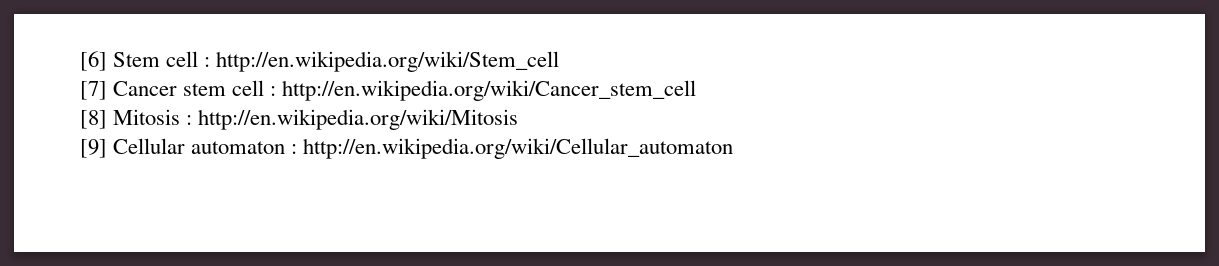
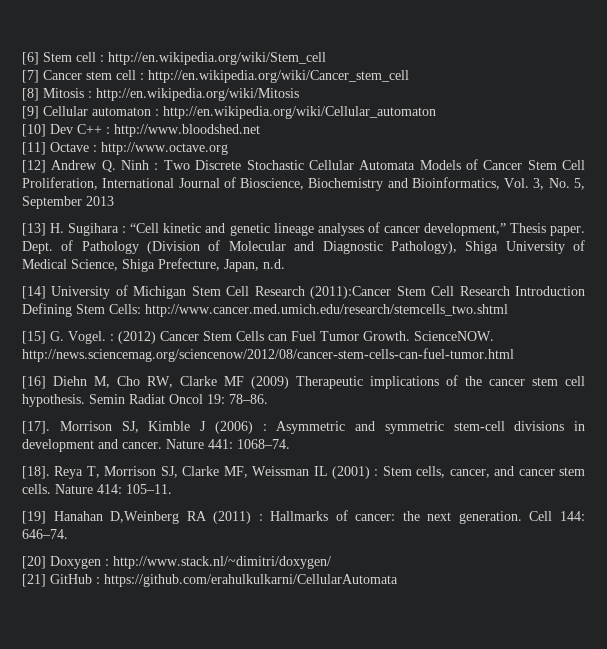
(734, 148) none -> [22,124,260,137] [22,142,228,155] [22,159,585,173] [22,177,585,191] [22,196,114,209] [22,222,585,236] [22,240,586,254] [22,258,285,272] [22,285,585,299] [22,303,508,317] [22,331,494,344] [22,348,514,362] [22,375,585,389] [22,394,268,407] [22,421,585,434] [22,439,290,452] [22,466,585,479] [22,484,172,494] [22,510,586,524] [22,529,68,539] [22,556,331,569] [22,574,398,587] // [10] Dev C++ : http://www.bloodshed.net // [11] Octave : http://www.octave.org // [12] Andrew Q. Ninh : Two Discrete Stochastic Cellular Automata Models of Cancer Stem Cell Proliferation, International Journal of Bioscience, Biochemistry and Bioinformatics, Vol. 3, No. 5, September 2013 // [13] H. Sugihara : “Cell kinetic and genetic lineage analyses of cancer development,” Thesis paper. Dept. of Pathology (Division of Molecular and Diagnostic Pathology), Shiga University of Medical Science, Shiga Prefecture, Japan, n.d. // [14] University of Michigan Stem Cell Research (2011):Cancer Stem Cell Research Introduction Defining Stem Cells: http://www.cancer.med.umich.edu/research/stemcells_two.shtml // [15] G. Vogel. : (2012) Cancer Stem Cells can Fuel Tumor Growth. ScienceNOW. http://news.sciencemag.org/sciencenow/2012/08/cancer-stem-cells-can-fuel-tumor.html // [16] Diehn M, Cho RW, Clarke MF (2009) Therapeutic implications of the cancer stem cell hypothesis. Semin Radiat Oncol 19: 78–86. // [17]. Morrison SJ, Kimble J (2006) : Asymmetric and symmetric stem-cell divisions in development and cancer. Nature 441: 1068–74. // [18]. Reya T, Morrison SJ, Clarke MF, Weissman IL (2001) : Stem cells, cancer, and cancer stem cells. Nature 414: 105–11. // [19] Hanahan D,Weinberg RA (2011) : Hallmarks of cancer: the next generation. Cell 144: 646–74. // [20] Doxygen : http://www.stack.nl/~dimitri/doxygen/ // [21] GitHub : https://github.com/erahulkulkarni/CellularAutomata

